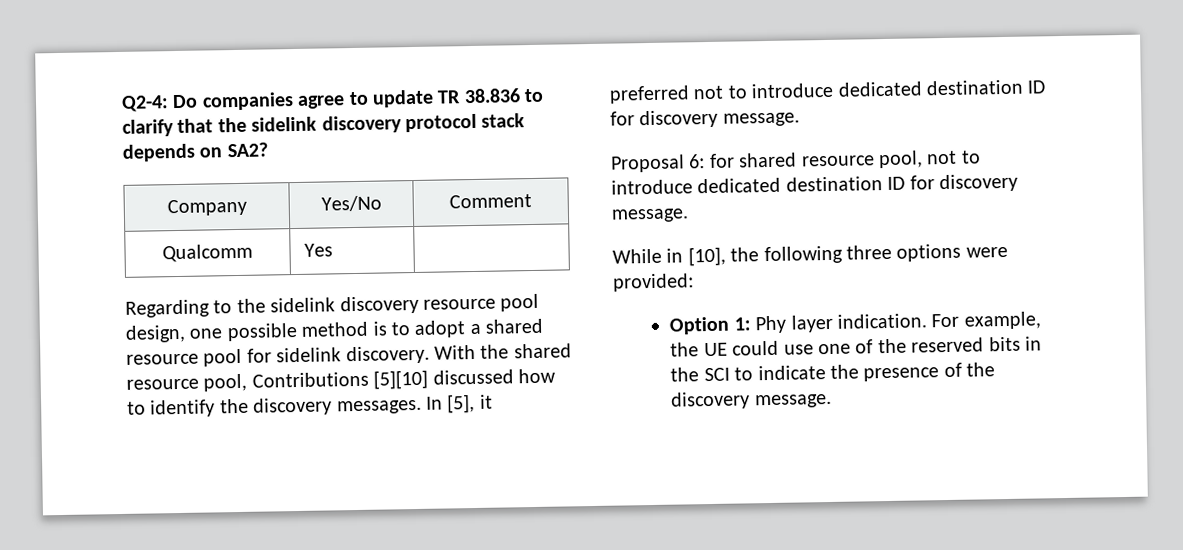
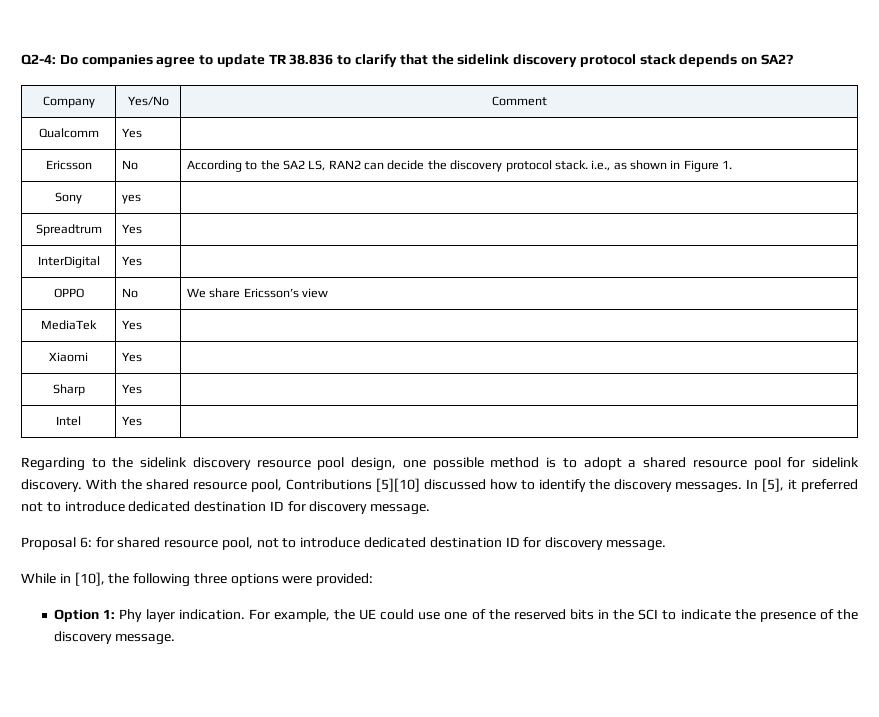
(333, 250) none -> [45,160,92,170] [121,160,138,170] [186,160,733,172] [55,192,82,204] [121,194,141,204] [35,224,102,236] [121,224,142,234] [37,256,100,268] [121,256,142,266] [53,288,84,298] [121,288,138,298] [186,288,328,298] [41,320,97,330] [121,320,142,330] [49,352,88,362] [121,352,142,362] [52,384,85,396] [121,384,142,394] [56,416,81,426] [121,416,142,426] // Ericsson | No | According to the SA2 LS, RAN2 can decide the discovery protocol stack. i.e., as shown in Figure 1. // Sony | yes | // Spreadtrum | Yes | // InterDigital | Yes | // OPPO | No | We share Ericsson’s view // MediaTek | Yes | // Xiaomi | Yes | // Sharp | Yes | // Intel | Yes |

